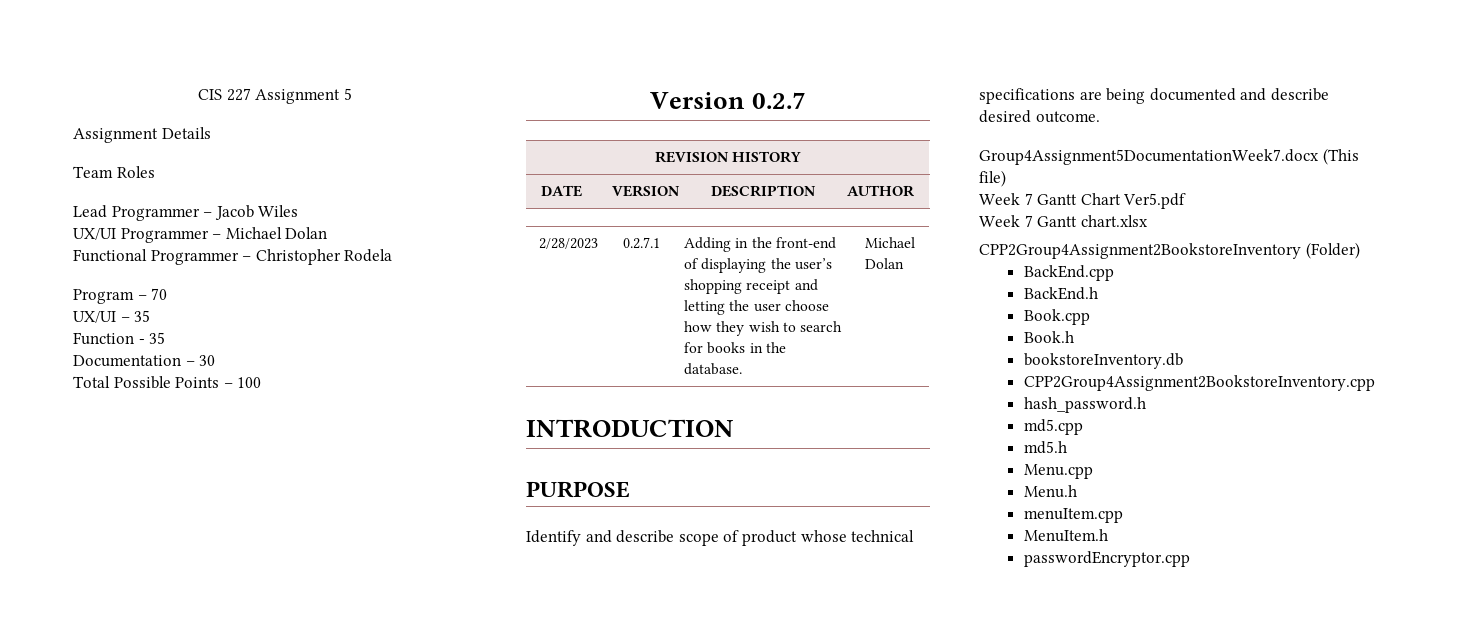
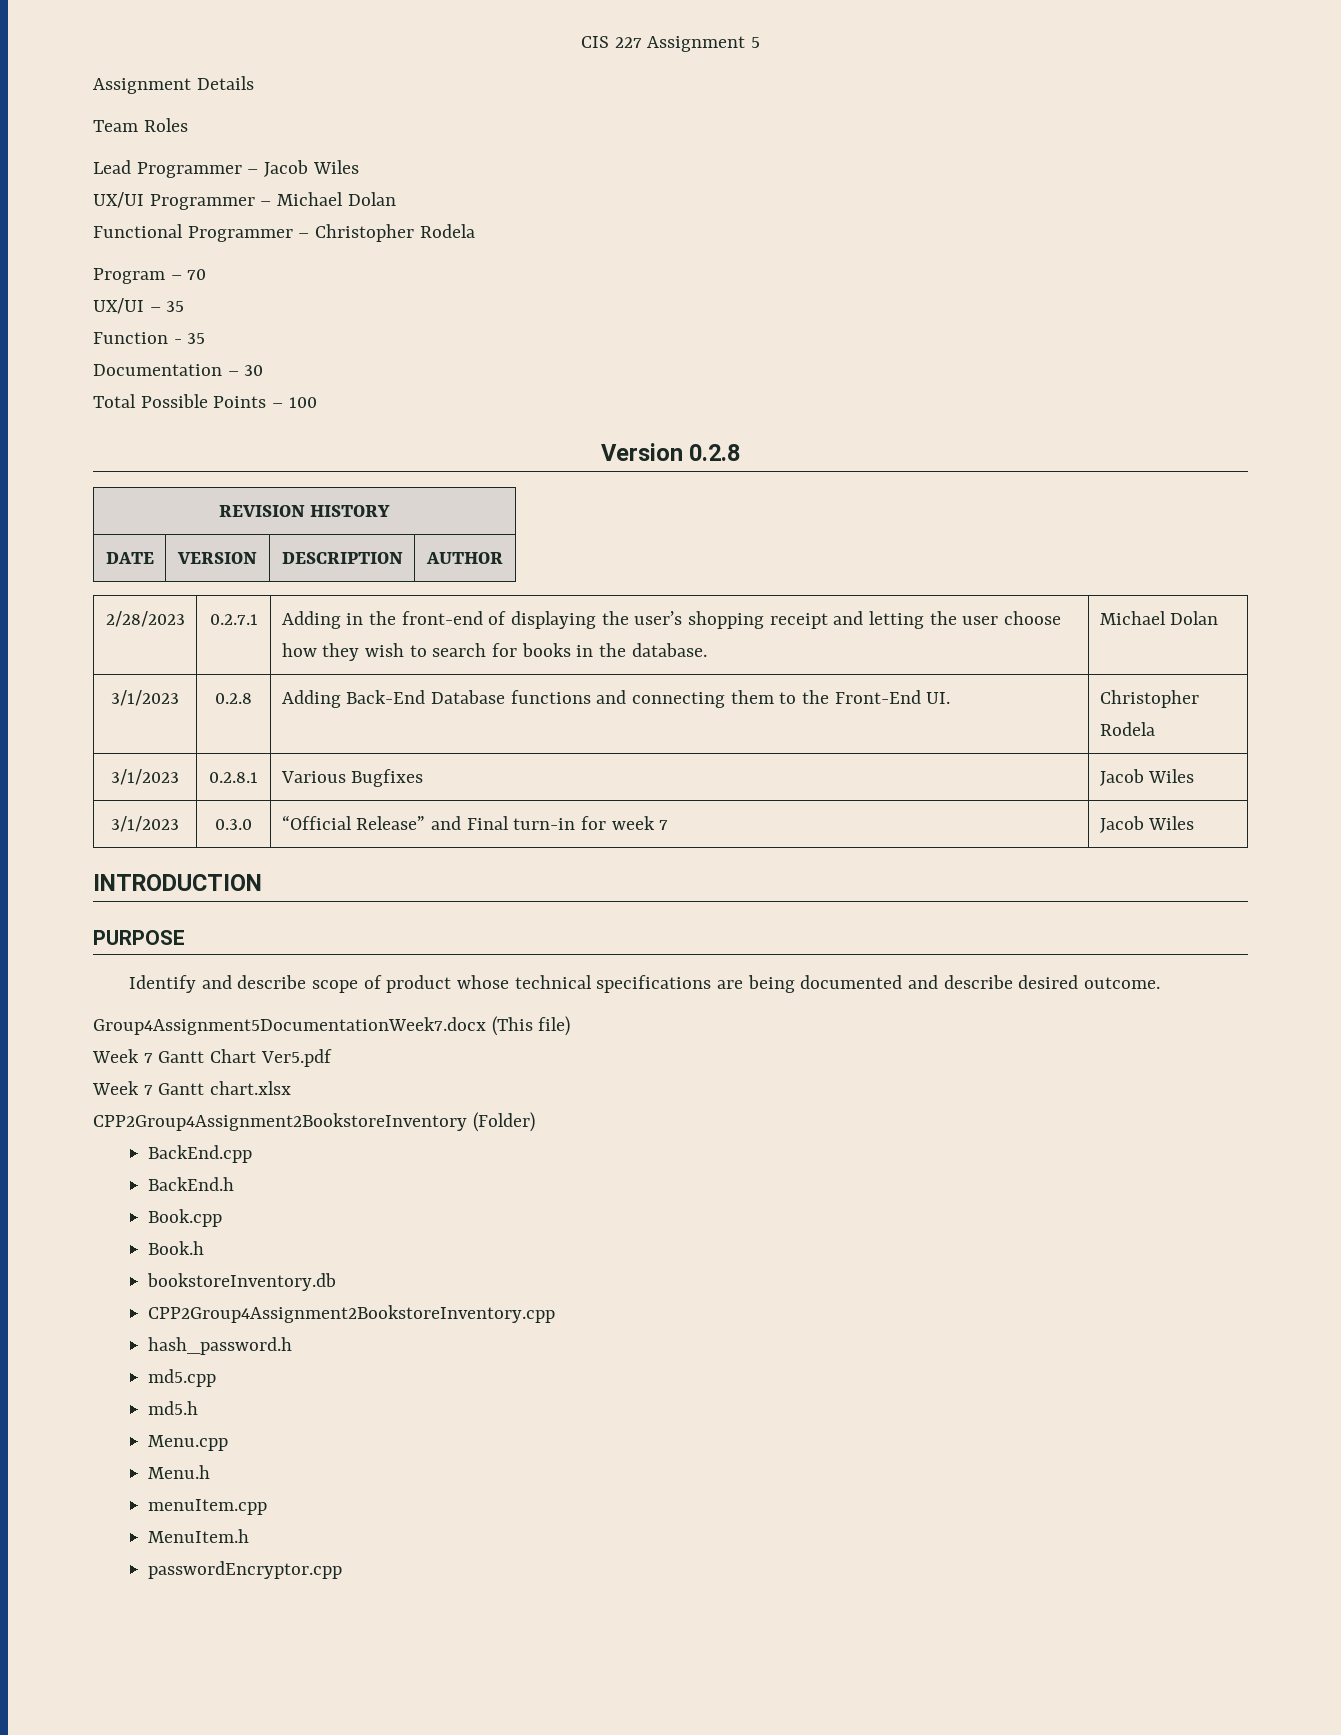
[751,92,806,109] 0.2.7 -> [689,444,741,461] 0.2.8
(905, 263) none -> [111,690,179,706] [215,693,252,704] [281,690,951,708] [1099,690,1199,708] [1099,722,1155,736] [111,769,179,785] [209,772,258,783] [280,769,424,787] [1099,769,1195,786] [111,816,179,832] [215,819,252,830] [281,815,669,830] [1099,816,1195,833] // 3/1/2023 | 0.2.8 | Adding Back-End Database functions and connecting them to the Front-End UI. | Christopher Rodela // 3/1/2023 | 0.2.8.1 | Various Bugfixes | Jacob Wiles // 3/1/2023 | 0.3.0 | “Official Release” and Final turn-in for week 7 | Jacob Wiles

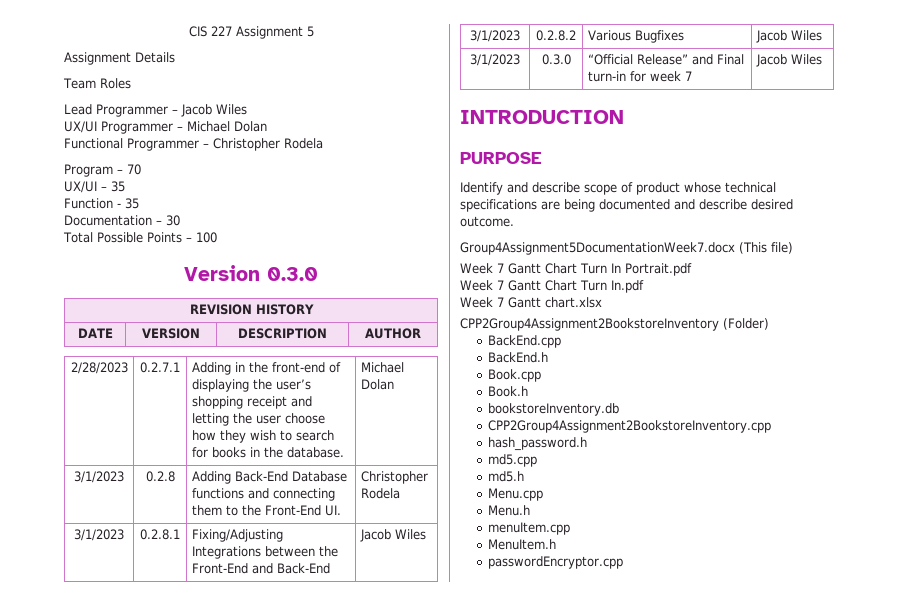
[689,444,741,461] 0.2.8 -> [267,267,318,281] 0.3.0
(258, 777) none -> [191,529,283,542] [191,546,338,559] [191,563,330,574] [359,529,426,542] [470,30,520,42] [536,30,576,41] | Fixing/Adjusting Integrations between the Front-End and Back-End | Jacob Wiles // 3/1/2023 | 0.2.8.2
[260,1049,332,1067] Ver5.pdf -> [580,263,692,276] [460,280,644,293] Turn In Portrait.pdf // Week 7 Gantt Chart Turn In.pdf

